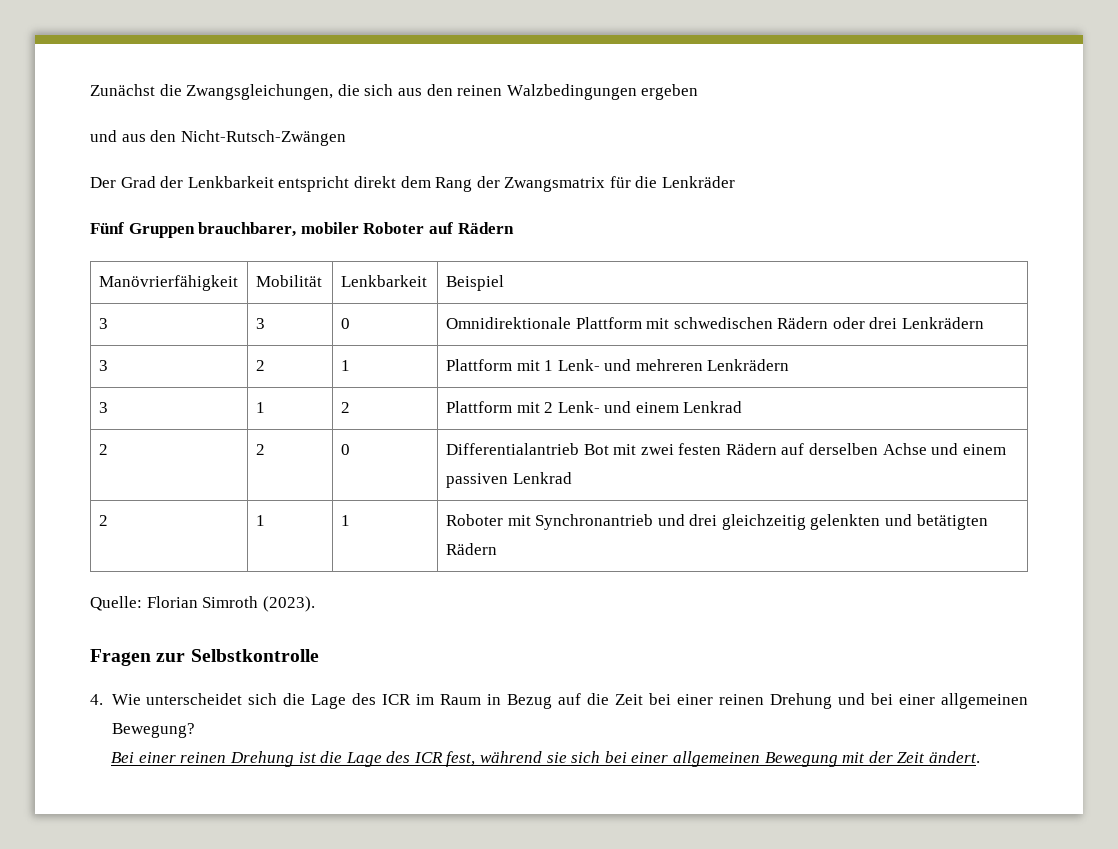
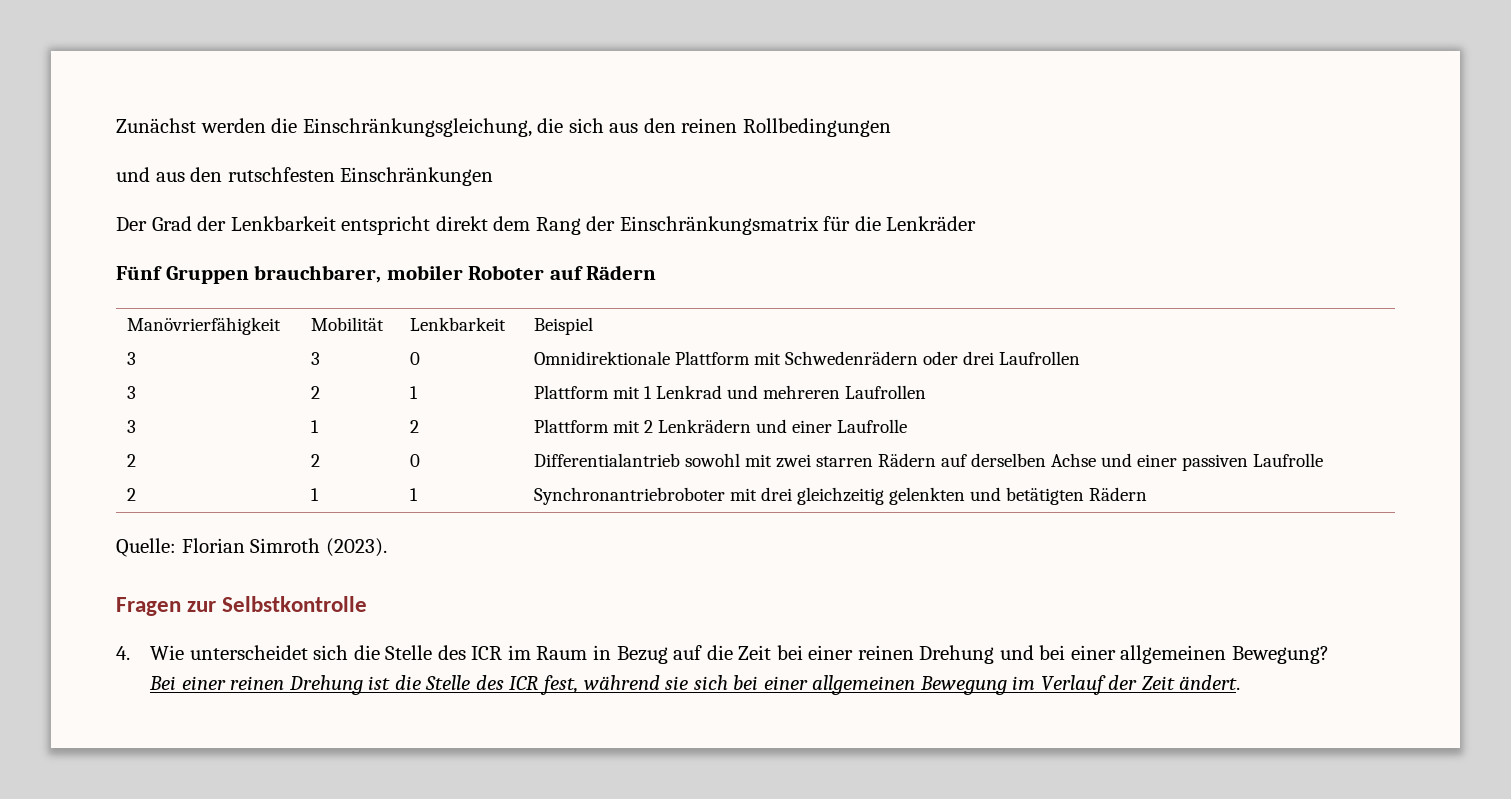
[159,84,334,100] die Zwangsgleichungen, -> [200,118,532,137] werden die Einschränkungsgleichung,
[506,84,699,100] Walzbedingungen ergeben -> [742,118,891,137] Rollbedingungen
[180,130,346,146] Nicht-Rutsch-Zwängen -> [227,167,494,186] rutschfesten Einschränkungen
[504,177,606,192] Zwangsmatrix -> [619,216,819,235] Einschränkungsmatrix
[673,317,829,329] schwedischen Rädern -> [784,351,918,365] Schwedenrädern
[902,317,985,329] Lenkrädern -> [998,351,1080,365] Laufrollen
[557,359,600,371] Lenk- -> [655,385,722,399] Lenkrad
[707,359,790,371] Lenkrädern -> [844,385,926,399] Laufrollen
[557,401,743,413] Lenk- und einem Lenkrad -> [657,419,907,433] Lenkrädern und einer Laufrolle
[583,444,609,455] Bot -> [684,453,740,467] sowohl
[678,443,722,455] festen -> [815,456,873,467] starren
[962,444,1006,455] [445,472,572,488] einem passiven Lenkrad -> [1136,453,1323,471] einer passiven Laufrolle
[445,514,685,530] Roboter mit Synchronantrieb und -> [533,487,757,505] Synchronantriebroboter mit
[311,694,347,709] Lage -> [385,645,433,660] Stelle
[345,752,382,767] Lage -> [425,675,471,690] Stelle
[842,752,866,763] mit -> [1012,675,1106,695] im Verlauf

